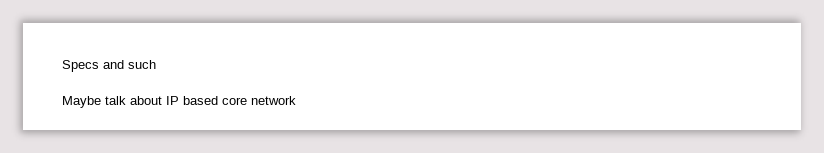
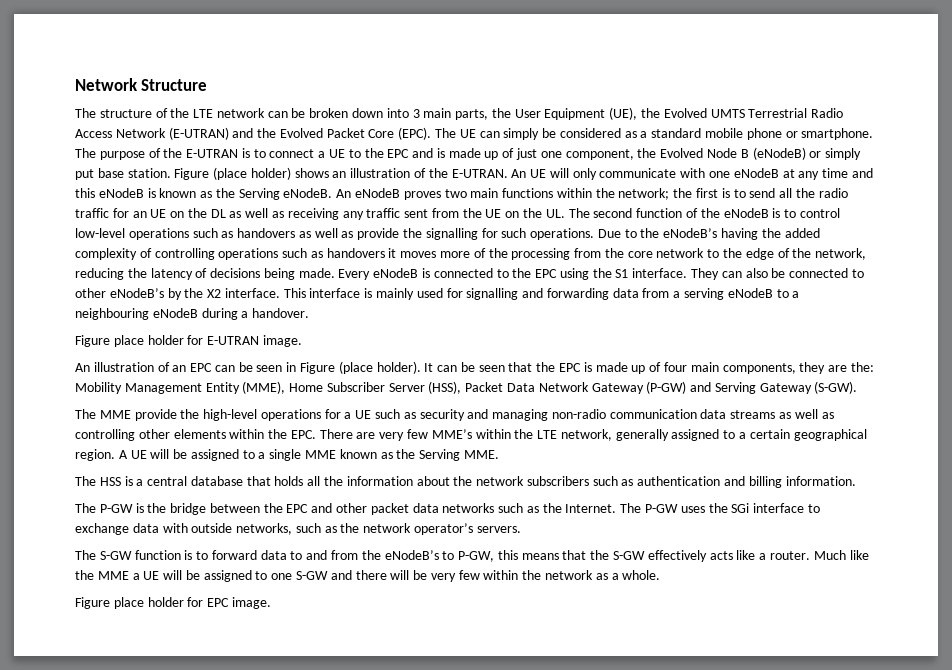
[62,60,156,72] [62,96,296,108] Specs and such // Maybe talk about IP based core network -> [75,78,208,91] [75,107,844,120] [75,127,874,140] [75,147,862,160] [75,167,873,180] [75,188,848,200] [75,208,840,220] [75,228,820,240] [75,248,867,260] [75,268,864,280] [75,288,800,300] [75,308,310,320] [75,335,302,347] [75,361,874,374] [75,381,858,394] [75,409,834,421] [75,429,867,441] [75,449,499,461] [75,476,856,488] [75,503,820,515] [75,523,521,535] [75,550,869,562] [75,570,661,582] [75,597,271,609] Network Structure // The structure of the LTE network can be broken down into 3 main parts, the User Equipment (UE), the Evolved UMTS Terrestrial Radio Access Network (E-UTRAN) and the Evolved Packet Core (EPC). The UE can simply be considered as a standard mobile phone or smartphone. The purpose of the E-UTRAN is to connect a UE to the EPC and is made up of just one component, the Evolved Node B (eNodeB) or simply put base station. Figure (place holder) shows an illustration of the E-UTRAN. An UE will only communicate with one eNodeB at any time and this eNodeB is known as the Serving eNodeB. An eNodeB proves two main functions within the network; the first is to send all the radio traffic for an UE on the DL as well as receiving any traffic sent from the UE on the UL. The second function of the eNodeB is to control low-level operations such as handovers as well as provide the signalling for such operations. Due to the eNodeB’s having the added complexity of controlling operations such as handovers it moves more of the processing from the core network to the edge of the network, reducing the latency of decisions being made. Every eNodeB is connected to the EPC using the S1 interface. They can also be connected to other eNodeB’s by the X2 interface. This interface is mainly used for signalling and forwarding data from a serving eNodeB to a neighbouring eNodeB during a handover. // Figure place holder for E-UTRAN image. // An illustration of an EPC can be seen in Figure (place holder). It can be seen that the EPC is made up of four main components, they are the: Mobility Management Entity (MME), Home Subscriber Server (HSS), Packet Data Network Gateway (P-GW) and Serving Gateway (S-GW). // The MME provide the high-level operations for a UE such as security and managing non-radio communication data streams as well as controlling other elements within the EPC. There are very few MME’s within the LTE network, generally assigned to a certain geographical region. A UE will be assigned to a single MME known as the Serving MME. // The HSS is a central database that holds all the information about the network subscribers such as authentication and billing information. // The P-GW is the bridge between the EPC and other packet data networks such as the Internet. The P-GW uses the SGi interface to exchange data with outside networks, such as the network operator’s servers. // The S-GW function is to forward data to and from the eNodeB’s to P-GW, this means that the S-GW effectively acts like a router. Much like the MME a UE will be assigned to one S-GW and there will be very few within the network as a whole. // Figure place holder for EPC image.

